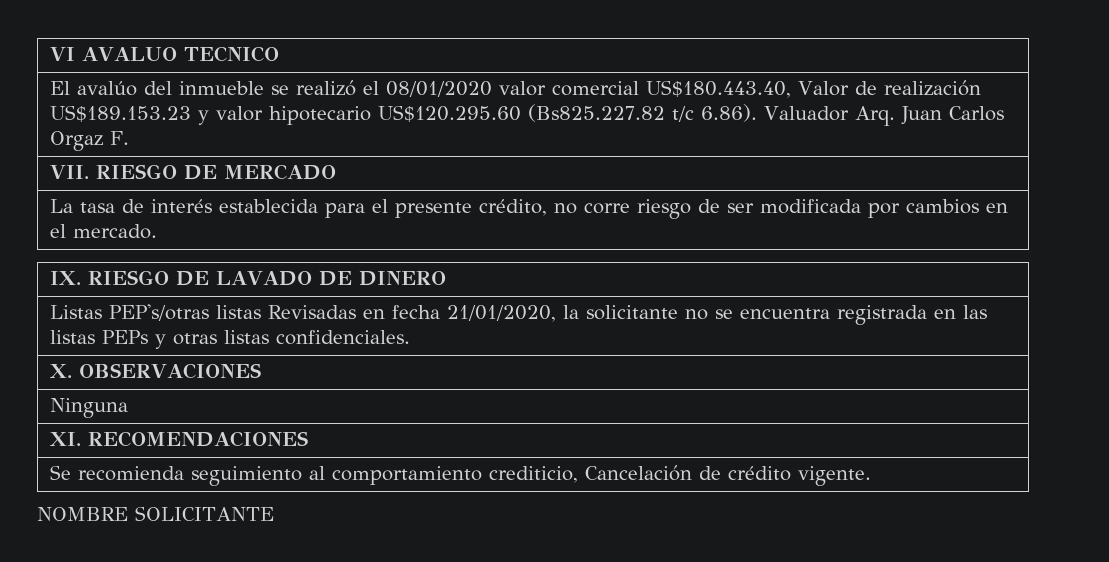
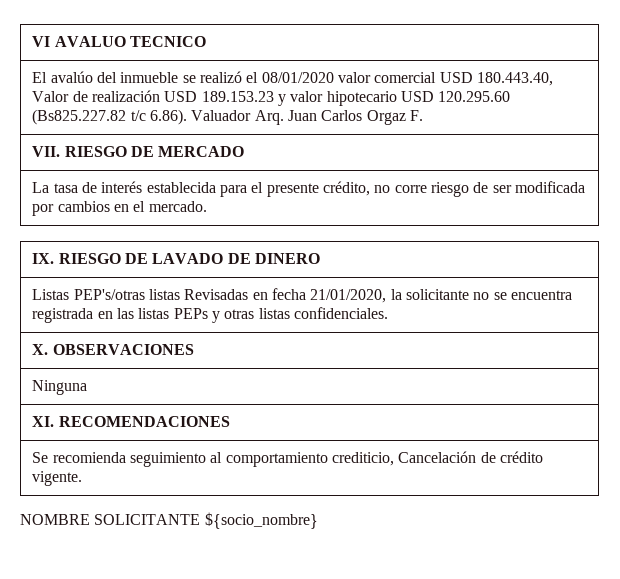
[646,80,792,98] US$180.443.40, -> [439,72,553,86] USD 180.443.40,
[50,105,192,122] US$189.153.23 -> [164,91,274,102] USD 189.153.23
[378,105,522,122] US$120.295.60 -> [400,91,511,102] USD 120.295.60
(274, 513) none -> [204,512,318,529] ${socio_nombre}

